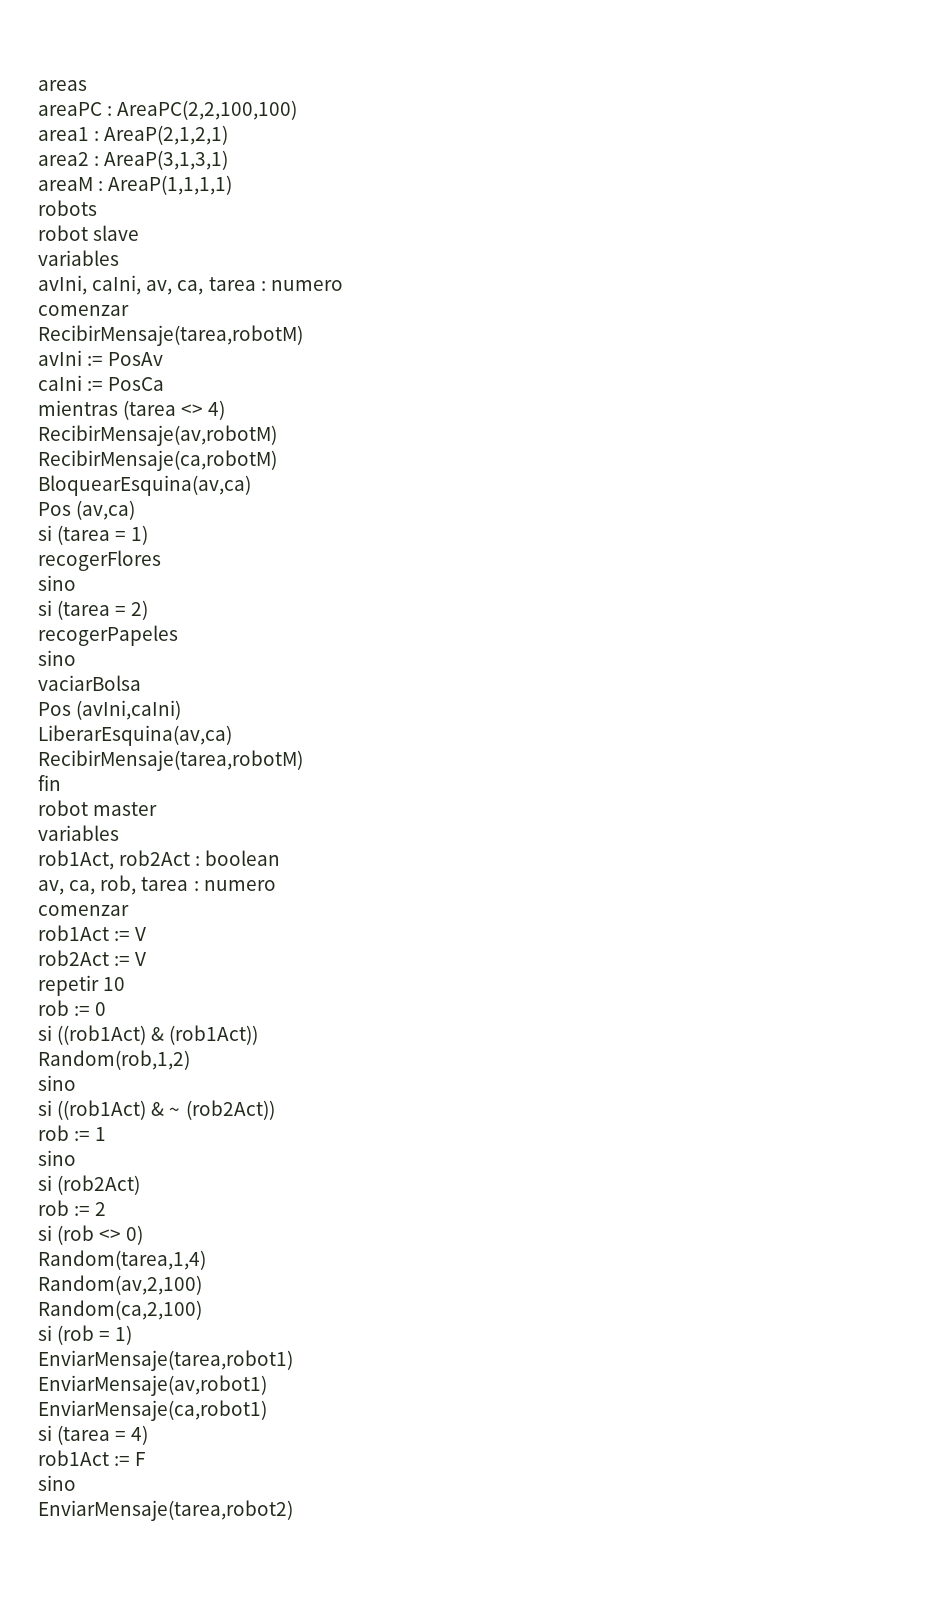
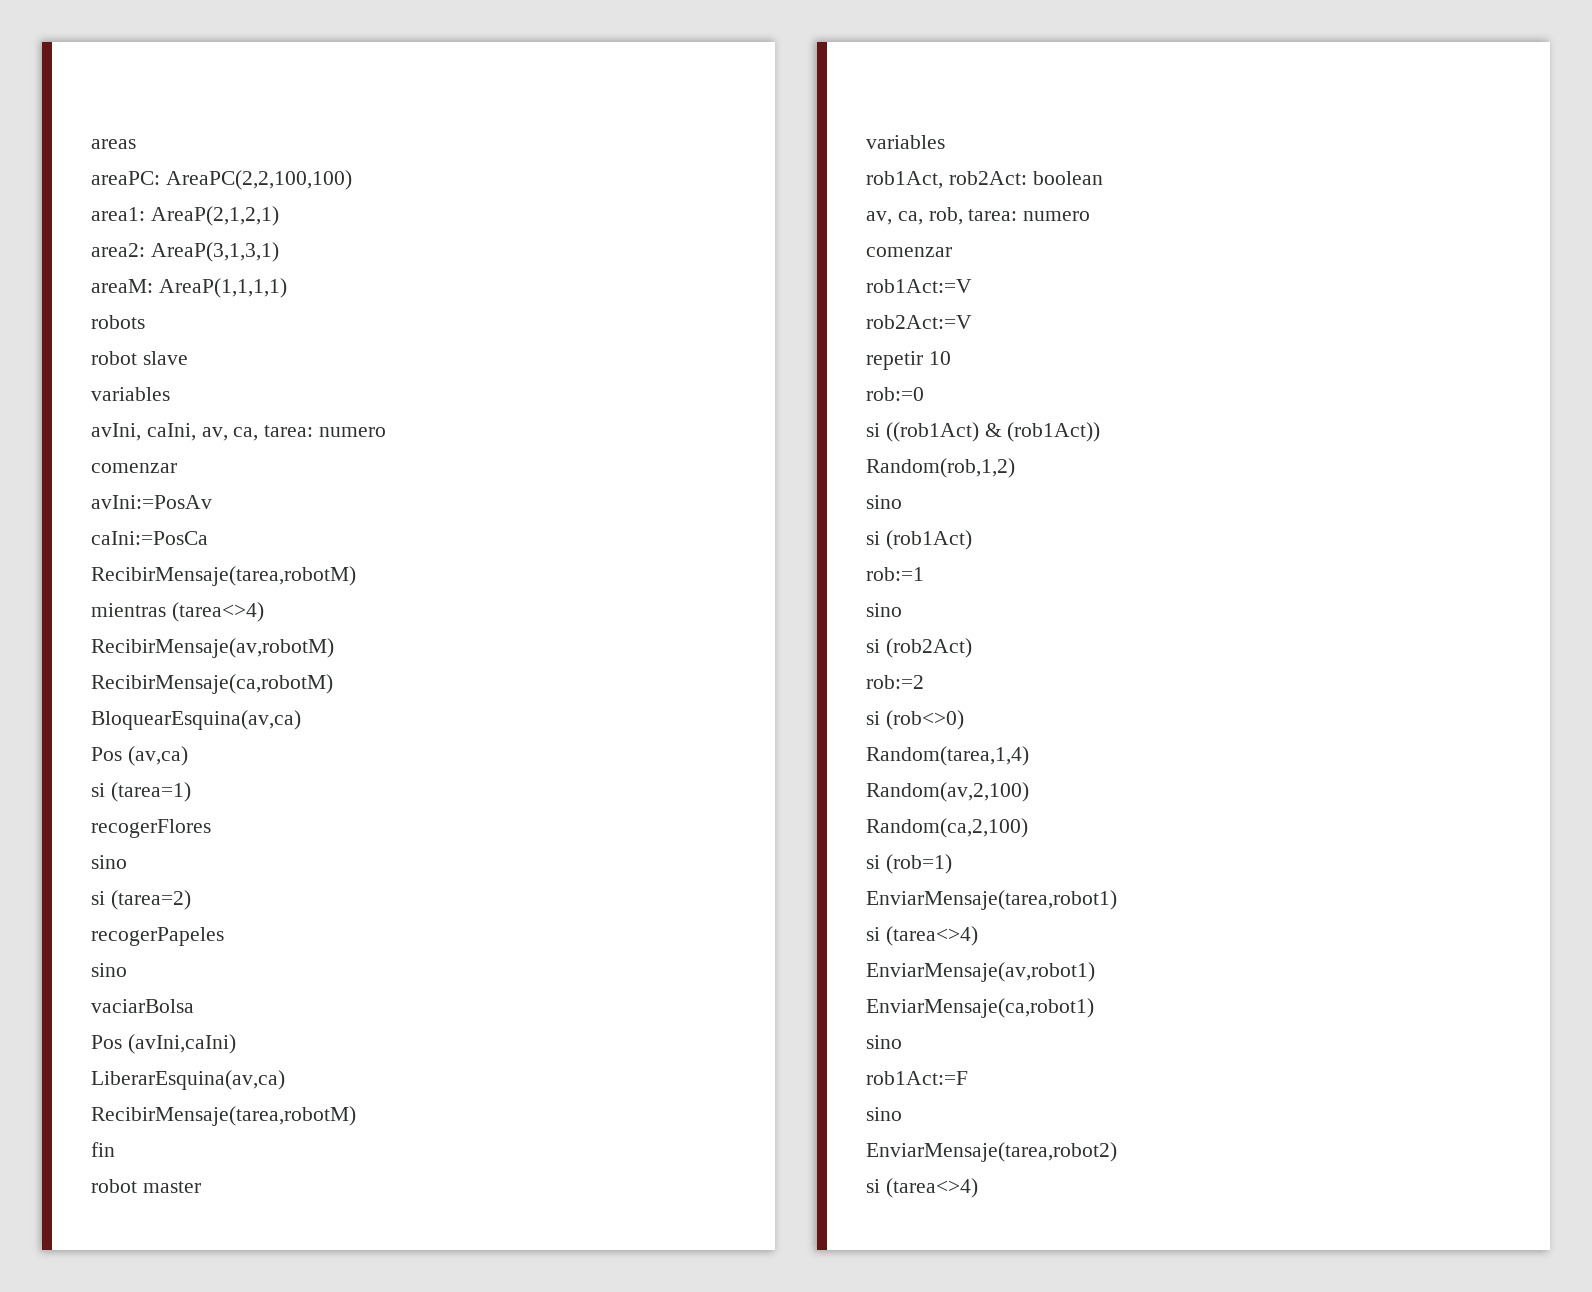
[38,102,113,116] areaPC : -> [91,171,160,185] areaPC:
[38,127,100,141] area1 : -> [91,207,145,221] area1:
[38,152,100,166] area2 : -> [91,243,145,257] area2:
[38,177,104,191] areaM : -> [91,279,153,293] areaM:
[208,277,343,291] [38,305,129,316] [38,325,303,346] [38,350,164,366] [38,375,165,391] [38,400,226,420] tarea : numero // comenzar // RecibirMensaje(tarea,robotM) // avIni := PosAv // caIni := PosCa // mientras (tarea <> 4) -> [264,425,387,437] [91,463,177,473] [91,495,212,509] [91,531,208,545] [91,566,356,586] [91,602,264,622] tarea: numero // comenzar // avIni:=PosAv // caIni:=PosCa // RecibirMensaje(tarea,robotM) // mientras (tarea<>4)
[57,525,149,545] (tarea = 1) -> [110,782,191,802] (tarea=1)
[57,600,149,620] (tarea = 2) -> [110,890,191,910] (tarea=2)
[119,850,201,866] rob2Act : -> [948,171,1027,185] rob2Act:
[141,877,276,891] [38,905,129,916] [38,925,147,941] [38,950,147,966] tarea : numero // comenzar // rob1Act := V // rob2Act := V -> [968,209,1091,221] [866,247,952,257] [866,279,972,293] [866,315,972,329] tarea: numero // comenzar // rob1Act:=V // rob2Act:=V
[38,1000,107,1016] rob := 0 -> [866,387,924,401] rob:=0
[57,1100,275,1120] [38,1125,107,1141] [38,1150,76,1166] [38,1175,141,1195] [38,1200,107,1216] [38,1225,144,1245] ((rob1Act) & ~ (rob2Act)) // rob := 1 // sino // si (rob2Act) // rob := 2 // si (rob <> 0) -> [885,530,972,550] [866,567,924,581] [866,603,902,617] [866,638,972,658] [866,675,924,689] [866,710,964,730] (rob1Act) // rob:=1 // sino // si (rob2Act) // rob:=2 // si (rob<>0)
[57,1325,133,1345] (rob = 1) -> [885,854,952,874] (rob=1)
(293, 1360) none -> [866,926,978,946] // si (tarea<>4)
[38,1425,149,1445] [38,1450,146,1466] si (tarea = 4) // rob1Act := F -> [866,1035,902,1049] [866,1071,968,1085] sino // rob1Act:=F
(293, 1510) none -> [866,1178,978,1198] // si (tarea<>4)

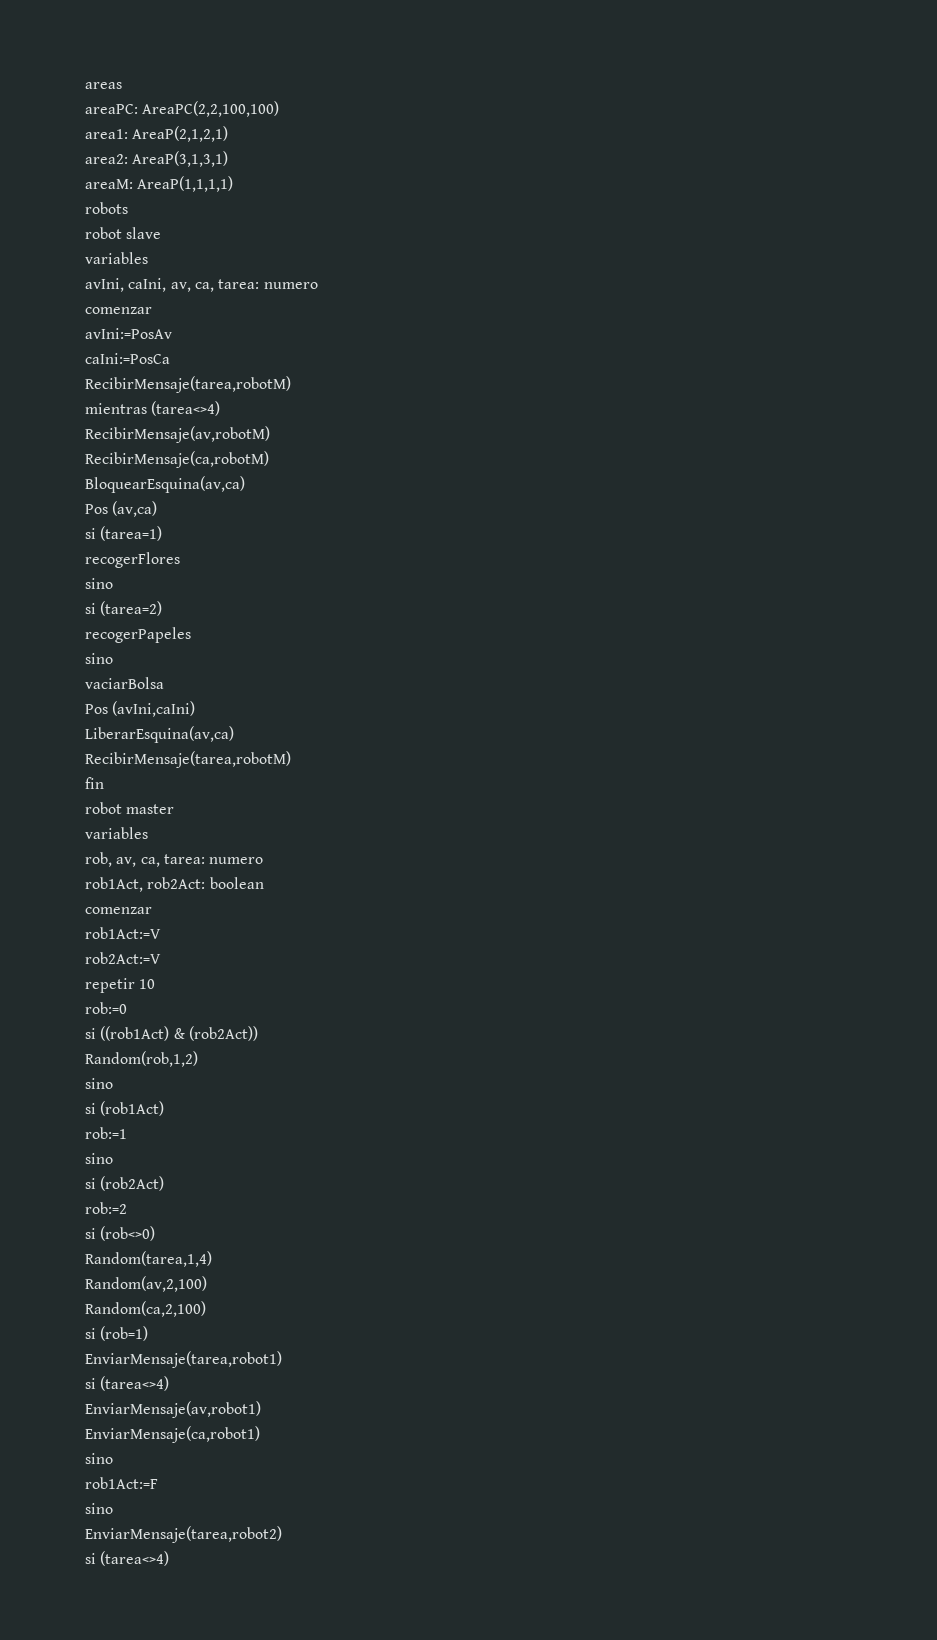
[866,171,1103,189] [866,207,1091,225] rob1Act, rob2Act: boolean // av, ca, rob, tarea: numero -> [85,852,264,867] [85,877,264,892] rob, av, ca, tarea: numero // rob1Act, rob2Act: boolean
[1007,422,1101,442] (rob1Act)) -> [188,1026,258,1041] (rob2Act))

